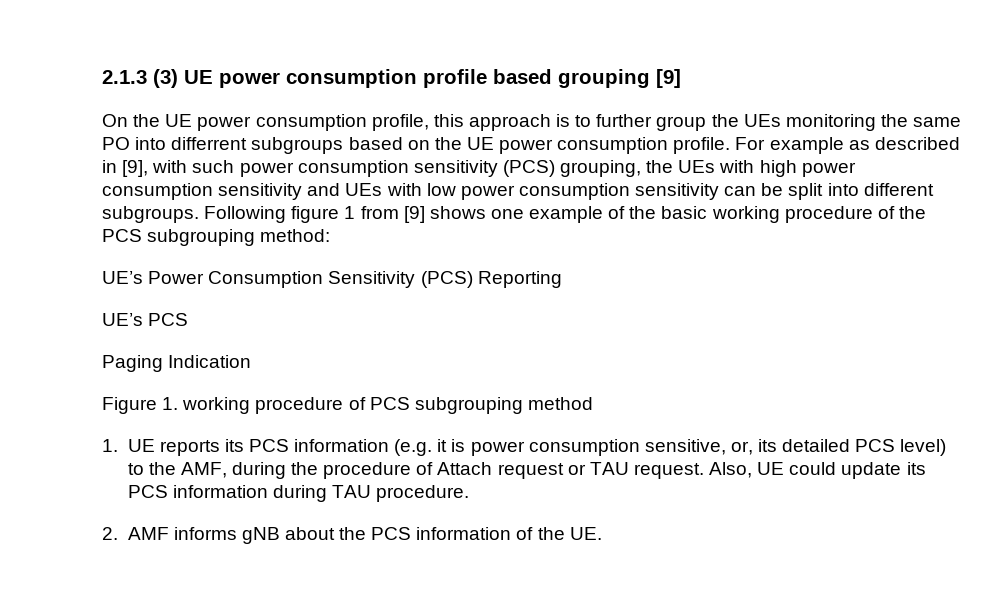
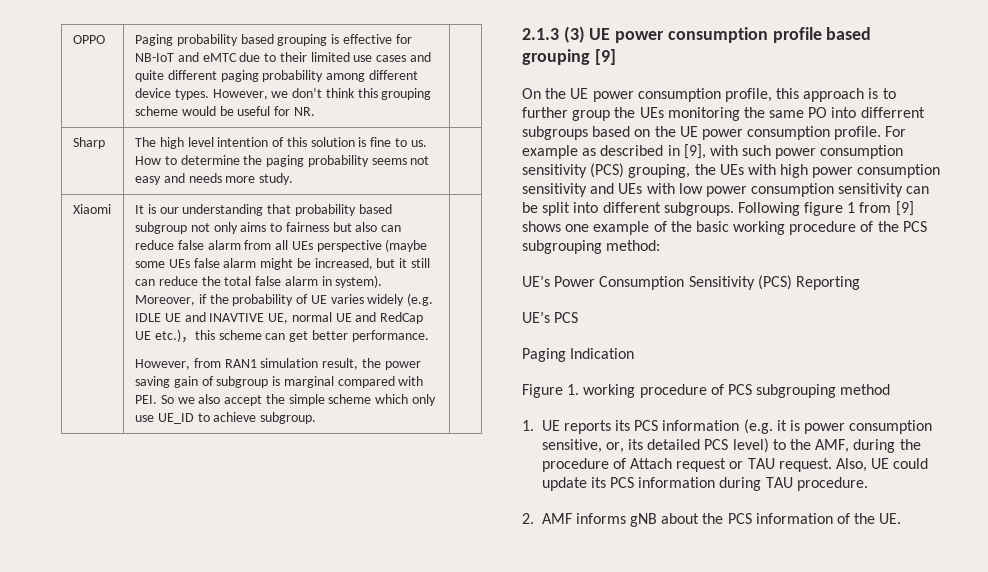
(102, 77) none -> [72,35,105,44] [134,34,412,46] [134,52,431,62] [134,70,418,82] [134,88,432,100] [134,106,315,116] [72,137,105,149] [134,137,427,149] [134,155,430,167] [134,173,294,185] [72,204,111,214] [134,204,392,216] [134,222,402,234] [134,239,428,252] [134,258,430,270] [134,275,383,288] [134,293,434,306] [134,312,424,324] [134,329,429,343] [134,358,421,370] [134,376,424,388] [134,394,436,406] [134,412,317,424] OPPO | Paging probability based grouping is effective for NB-IoT and eMTC due to their limited use cases and quite different paging probability among different device types. However, we don’t think this grouping scheme would be useful for NR. | // Sharp | The high level intention of this solution is fine to us. How to determine the paging probability seems not easy and needs more study. | // Xiaomi | It is our understanding that probability based subgroup not only aims to fairness but also can reduce false alarm from all UEs perspective (maybe some UEs false alarm might be increased, but it still can reduce the total false alarm in system). Moreover, if the probability of UE varies widely (e.g. IDLE UE and INAVTIVE UE, normal UE and RedCap UE etc.)，this scheme can get better performance. // However, from RAN1 simulation result, the power saving gain of subgroup is marginal compared with PEI. So we also accept the simple scheme which only use UE_ID to achieve subgroup. | //

